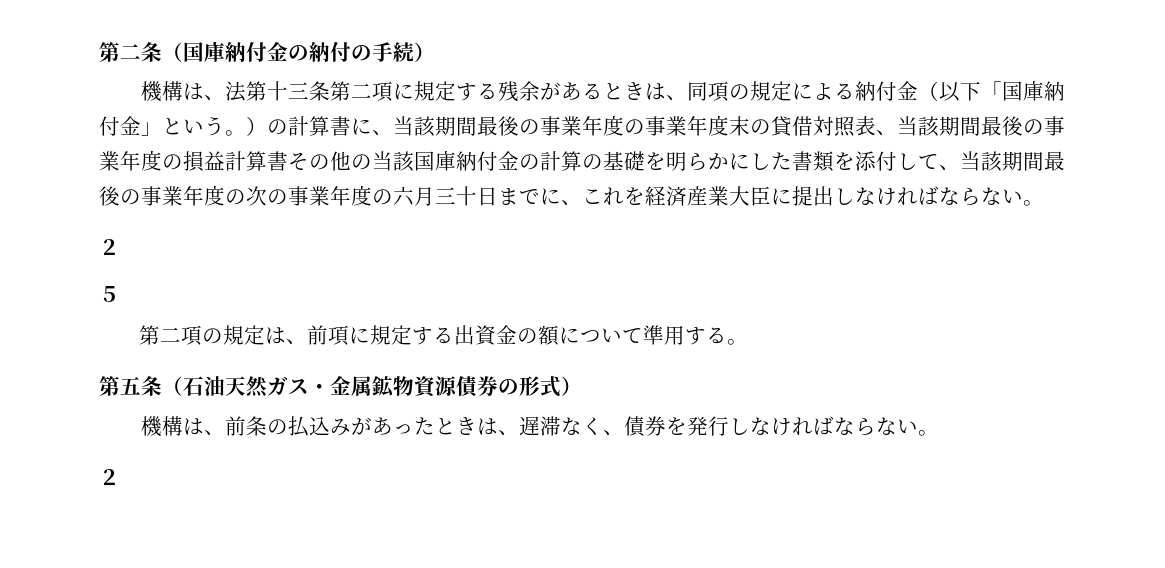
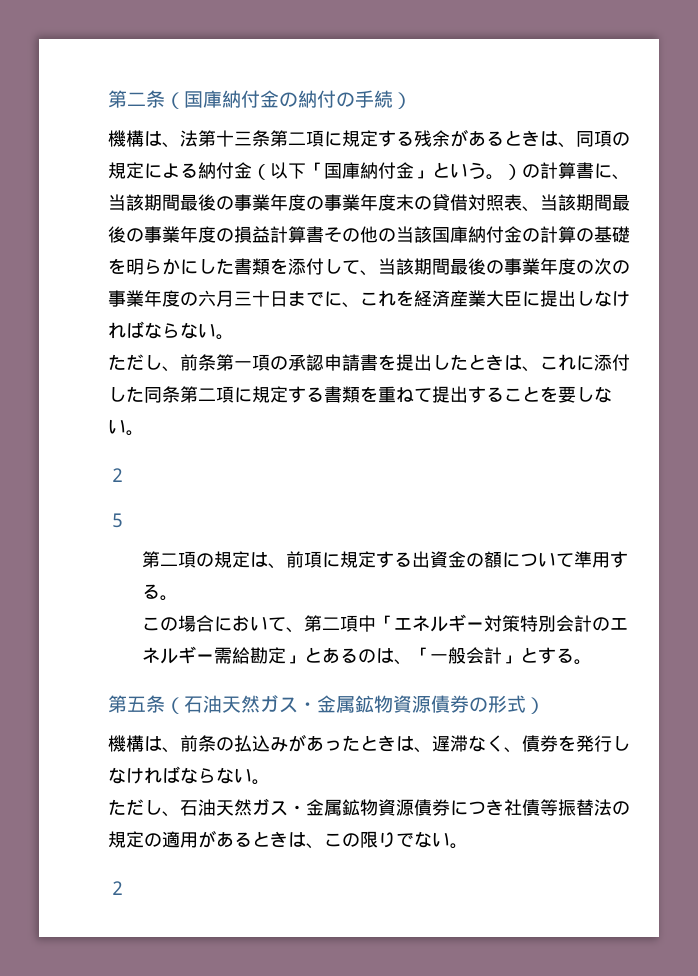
(1044, 203) none -> [108,354,630,372] [108,386,612,403] [108,419,144,436] // ただし、前条第一項の承認申請書を提出したときは、これに添付した同条第二項に規定する書類を重ねて提出することを要しない。
(748, 342) none -> [141,614,628,633] [141,646,592,665] // この場合において、第二項中「エネルギー対策特別会計のエネルギー需給勘定」とあるのは、「一般会計」とする。
(939, 433) none -> [108,798,630,817] [108,830,468,849] // ただし、石油天然ガス・金属鉱物資源債券につき社債等振替法の規定の適用があるときは、この限りでない。

